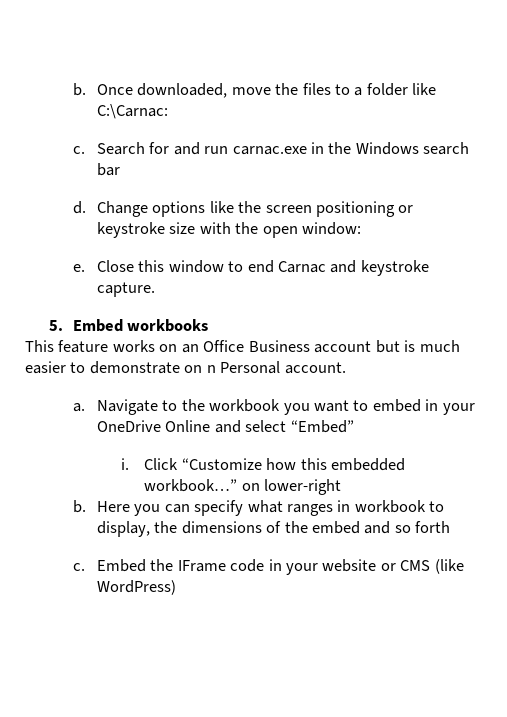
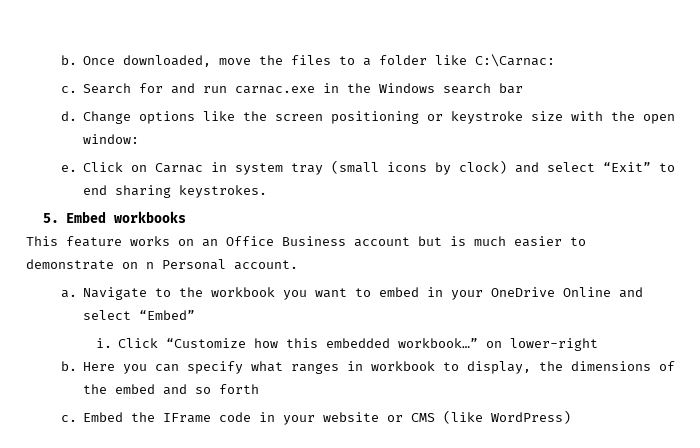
[96,260,429,276] [96,282,155,297] Close this window to end Carnac and keystroke capture. -> [83,160,676,175] [83,185,268,198] Click on Carnac in system tray (small icons by clock) and select “Exit” to end sharing keystrokes.

